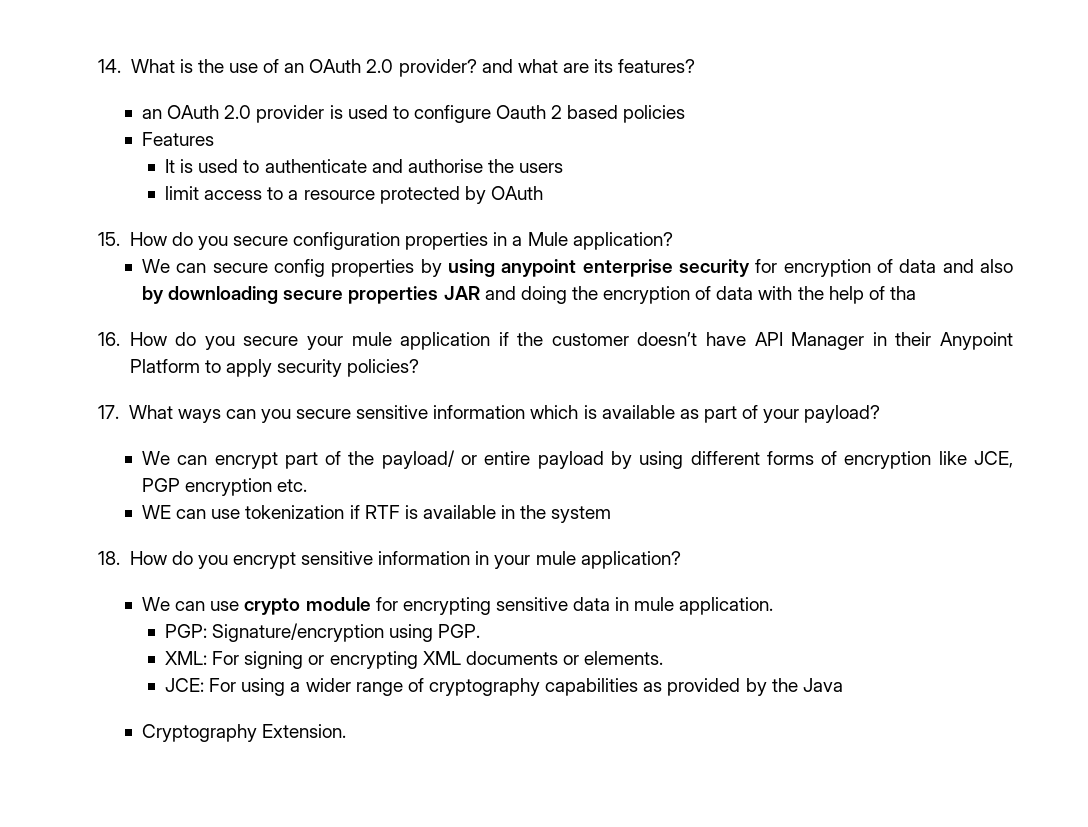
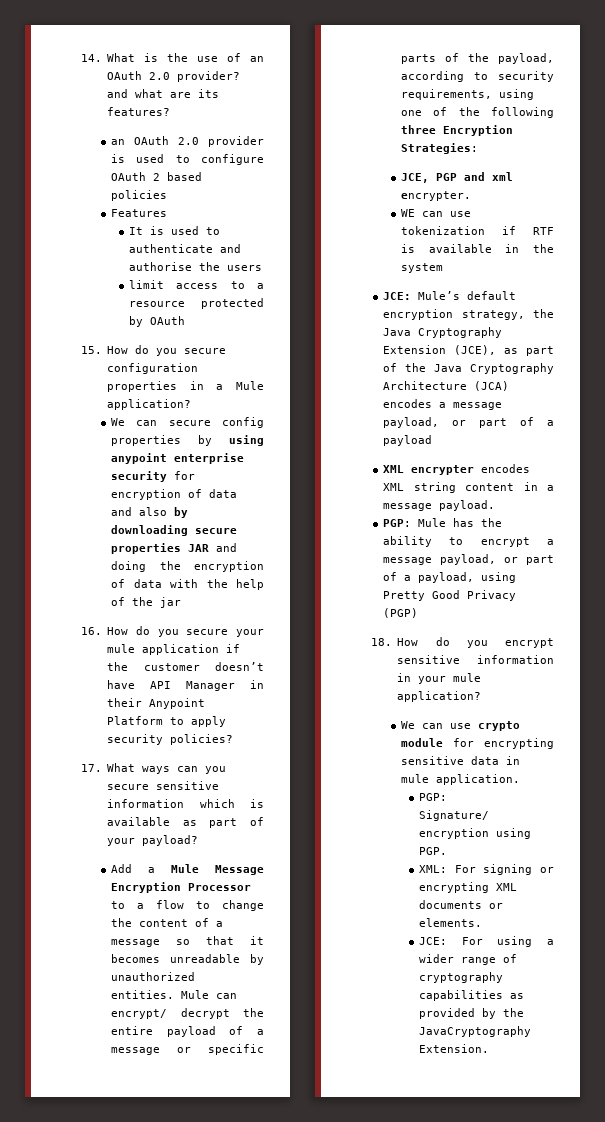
[496,105,547,119] Oauth -> [111,172,147,181] OAuth
[889,286,916,300] tha -> [132,597,182,608] the jar
[142,450,1013,469] [142,478,308,496] We can encrypt part of the payload/ or entire payload by using different forms of encryption like JCE, PGP encryption etc. -> [111,864,264,875] [111,882,252,893] [111,900,264,911] [111,918,224,927] [111,936,264,947] [111,954,264,965] [111,972,196,981] [111,990,238,999] [111,1008,264,1019] [111,1026,264,1037] [111,1044,264,1055] [401,53,554,64] [401,71,554,82] [401,89,535,100] [401,107,554,118] [401,125,514,136] [401,143,479,154] [401,172,514,183] [401,191,472,201] Add a Mule Message Encryption Processor to a flow to change the content of a message so that it becomes unreadable by unauthorized entities. Mule can encrypt/ decrypt the entire payload of a message or specific parts of the payload, according to security requirements, using one of the following three Encryption Strategies: // JCE, PGP and xml encrypter.
(612, 514) none -> [383,291,517,300] [383,309,554,320] [383,327,503,338] [383,345,554,356] [383,363,554,374] [383,381,510,391] [383,399,503,410] [383,417,554,428] [383,435,433,446] [383,464,531,475] [383,482,554,493] [383,500,496,511] [383,518,503,527] [383,536,554,547] [383,554,554,565] [383,572,517,583] [383,590,517,601] [383,608,419,618] // JCE: Mule’s default encryption strategy, the Java Cryptography Extension (JCE), as part of the Java Cryptography Architecture (JCA) encodes a message payload, or part of a payload // XML encrypter encodes XML string content in a message payload. // PGP: Mule has the ability to encrypt a message payload, or part of a payload, using Pretty Good Privacy (PGP)
[802,678,843,692] [142,724,258,742] Java // Cryptography -> [419,1026,532,1037] JavaCryptography

